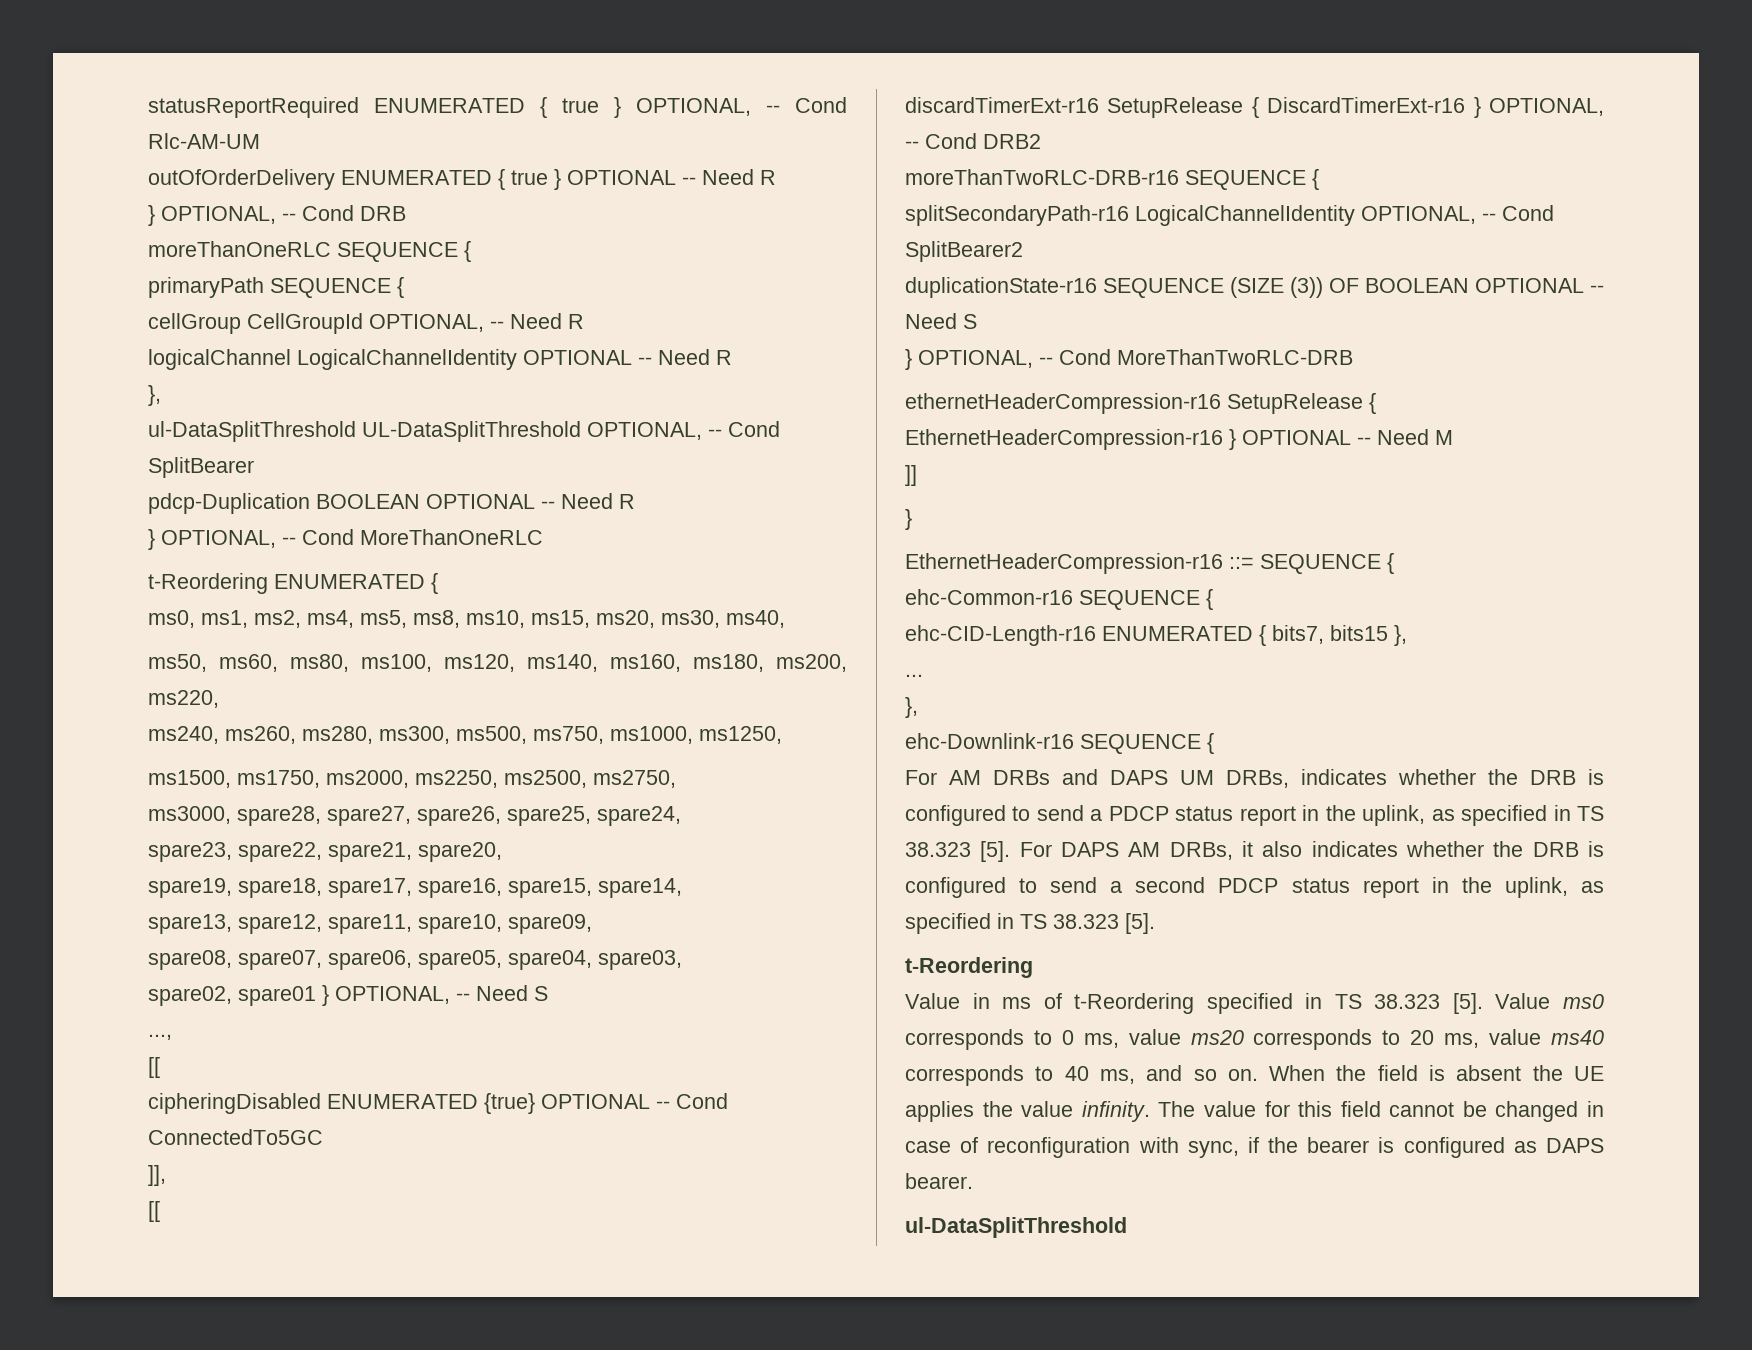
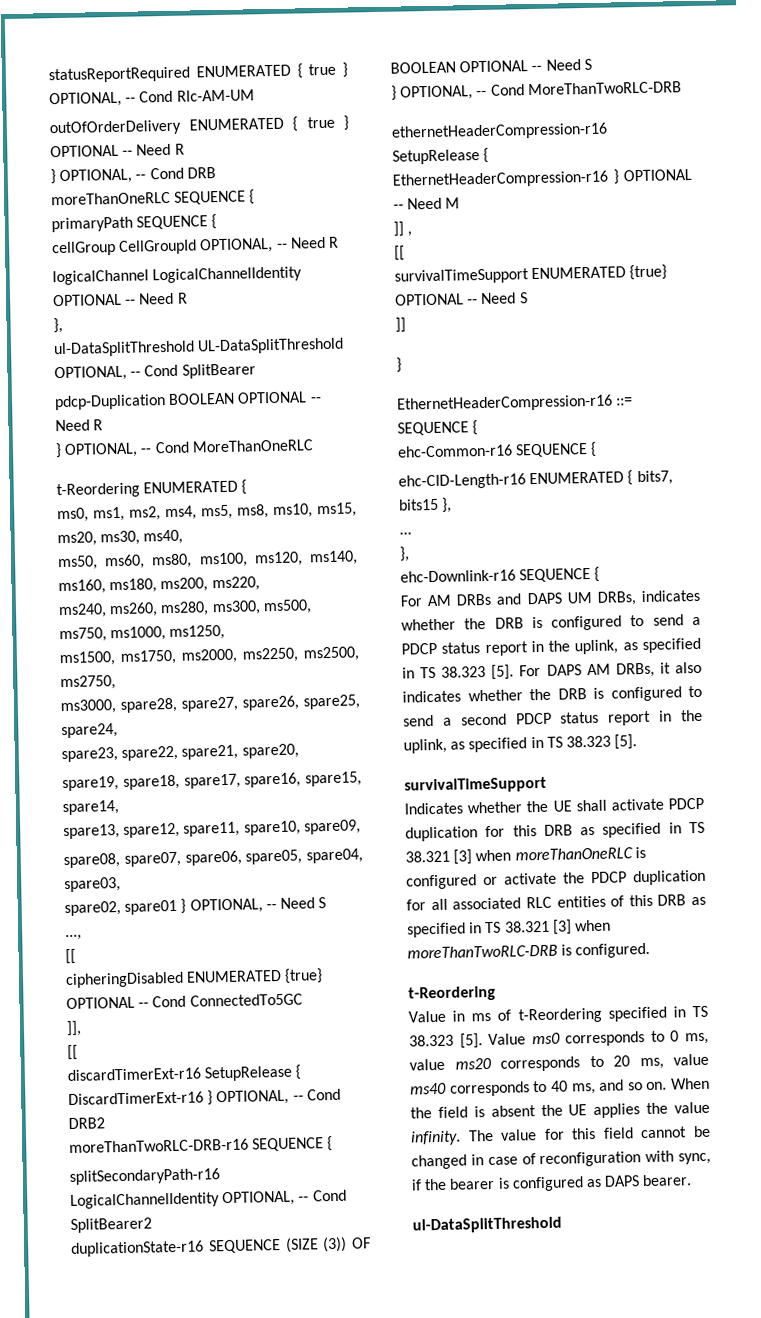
(1453, 437) none -> [393,221,413,237] [394,245,405,261] [394,264,668,285] [395,292,528,306] // ]] , // [[ // survivalTimeSupport ENUMERATED {true} OPTIONAL -- Need S
(1155, 923) none -> [404,776,547,794] [404,797,704,815] [405,821,705,842] [405,846,646,865] [406,869,706,890] [406,894,706,911] [407,919,611,938] [407,942,651,959] // survivalTimeSupport // Indicates whether the UE shall activate PDCP duplication for this DRB as specified in TS 38.321 [3] when moreThanOneRLC is configured or activate the PDCP duplication for all associated RLC entities of this DRB as specified in TS 38.321 [3] when moreThanTwoRLC-DRB is configured.

